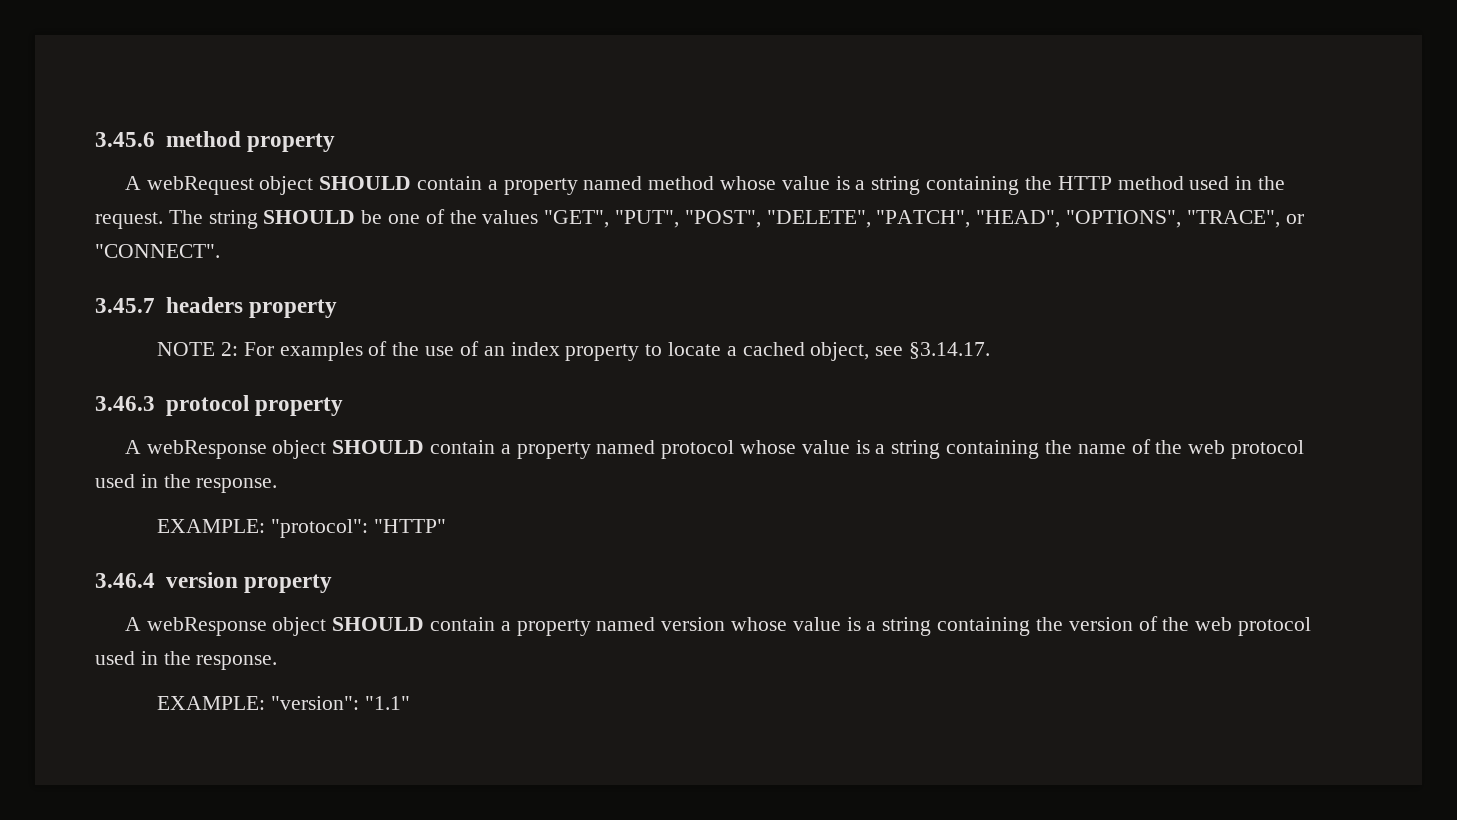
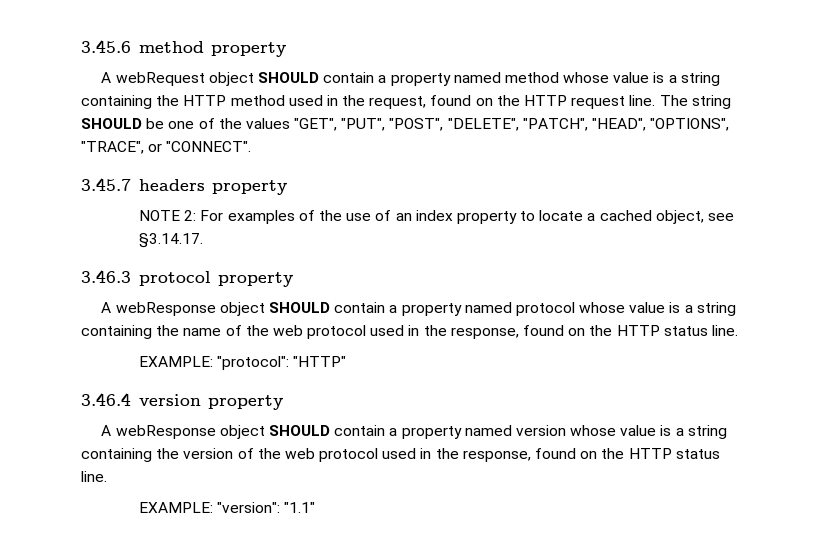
[95,212,163,229] request. -> [369,95,656,109] request, found on the HTTP request line.
[196,478,278,493] response. -> [450,325,738,339] response, found on the HTTP status line.
[196,655,278,670] response. -> [462,448,720,462] [81,471,107,482] response, found on the HTTP status line.

